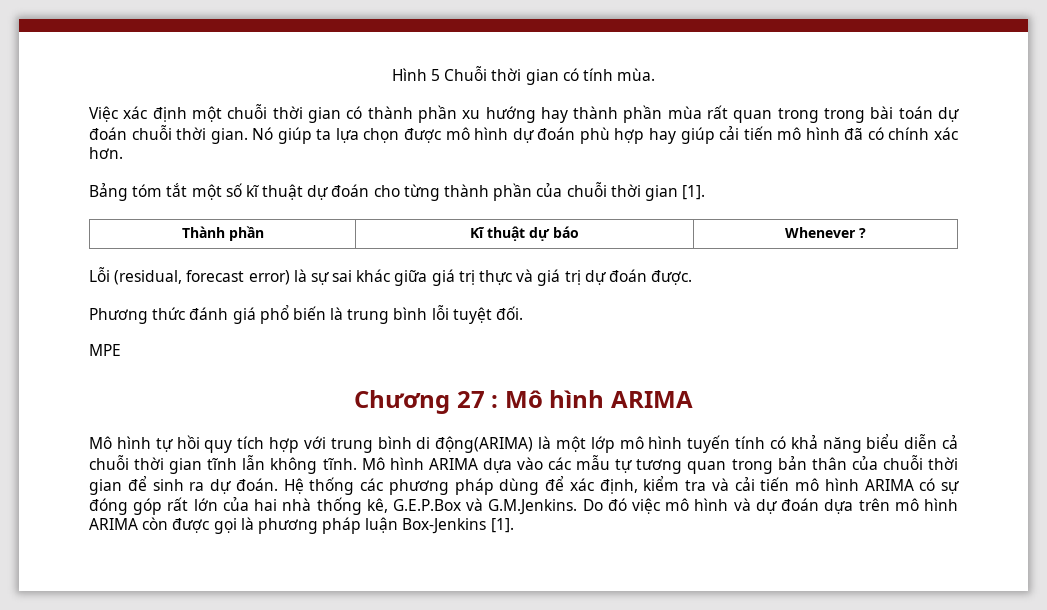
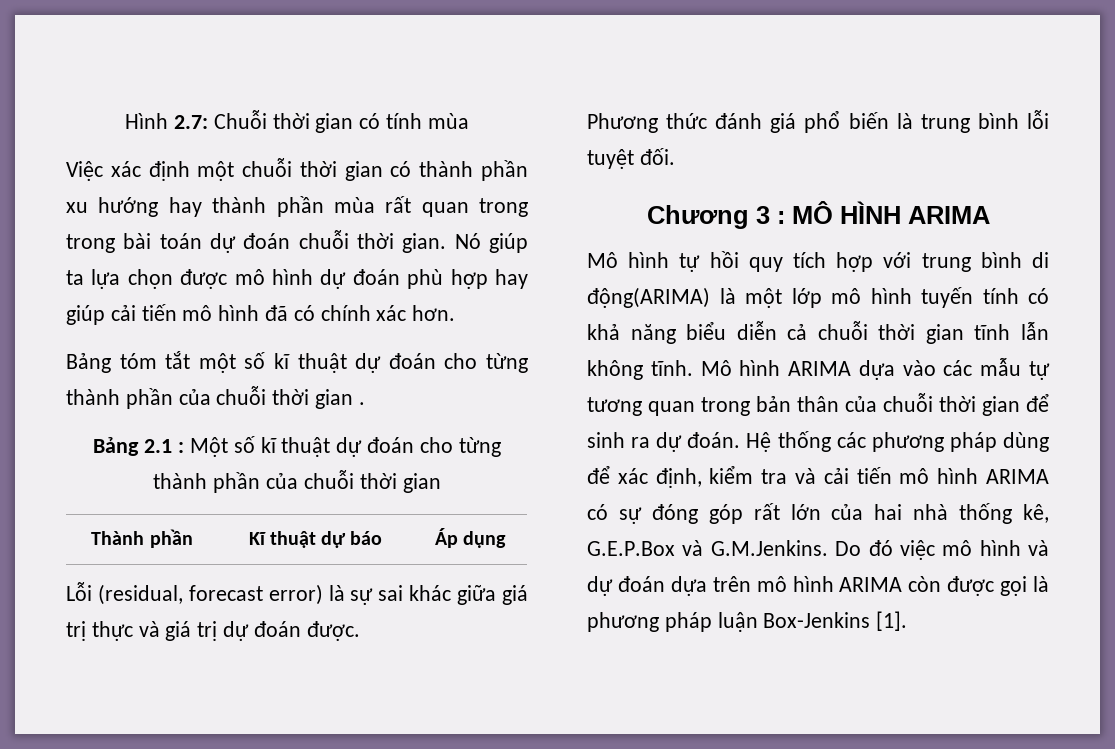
[431,69,441,81] 5 -> [173,115,208,129] 2.7:
[617,68,656,81] mùa. -> [427,113,469,129] mùa
[682,185,706,200] [1]. -> [358,402,365,405] [93,436,501,457] [153,470,441,493] . // Bảng 2.1 : Một số kĩ thuật dự đoán cho từng thành phần của chuỗi thời gian
[785,227,866,238] Whenever ? -> [434,528,507,548] Áp dụng
[89,344,121,356] // MPE -> (675, 156) none
[456,390,605,408] 27 : Mô hình -> [755,201,901,224] 3 : MÔ HÌNH

